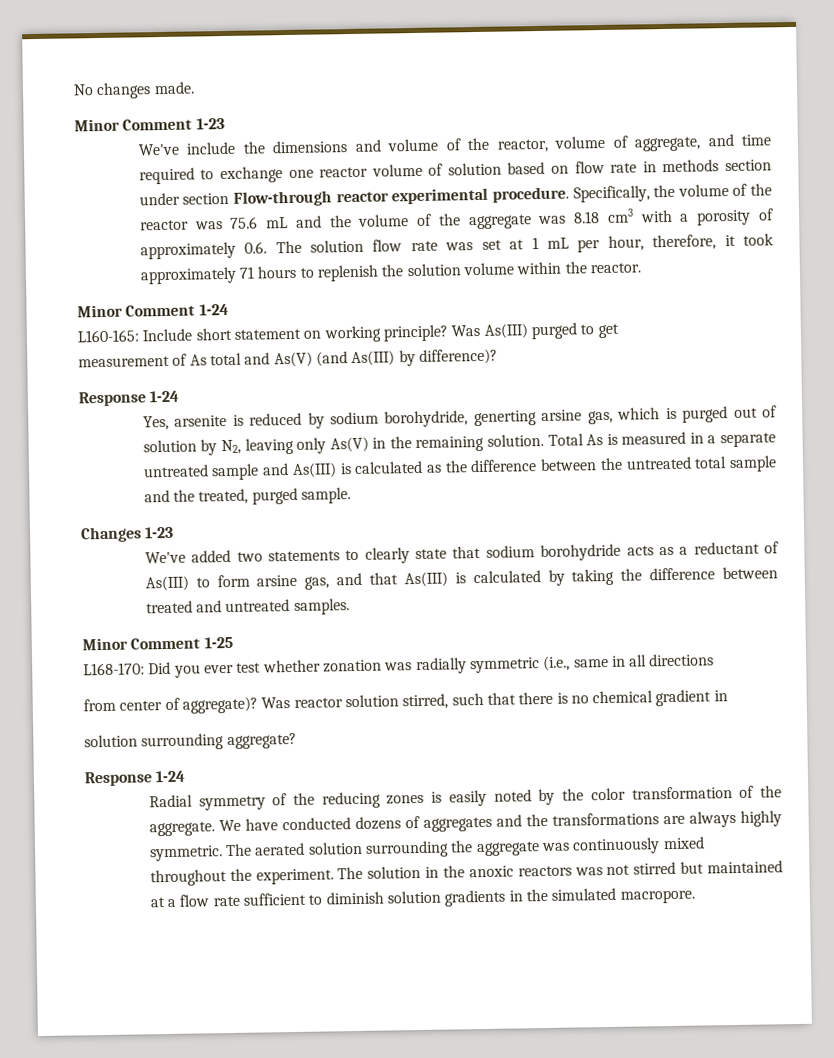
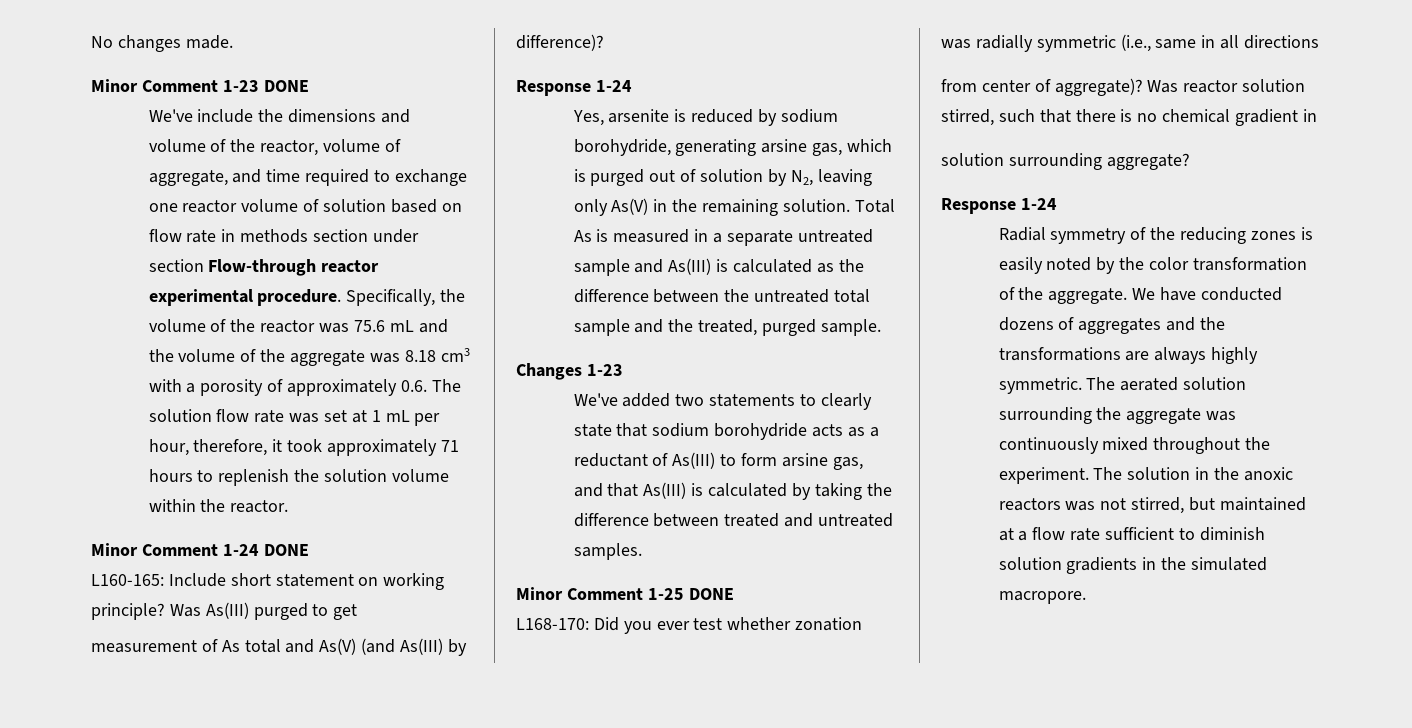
(225, 124) none -> [263,80,309,92] DONE
(229, 309) none -> [263,544,309,556] DONE
[473,410,537,427] generting -> [675,139,757,156] generating
(233, 642) none -> [688,588,734,600] DONE
[633,861,677,875] stirred -> [1131,497,1185,514] stirred,

